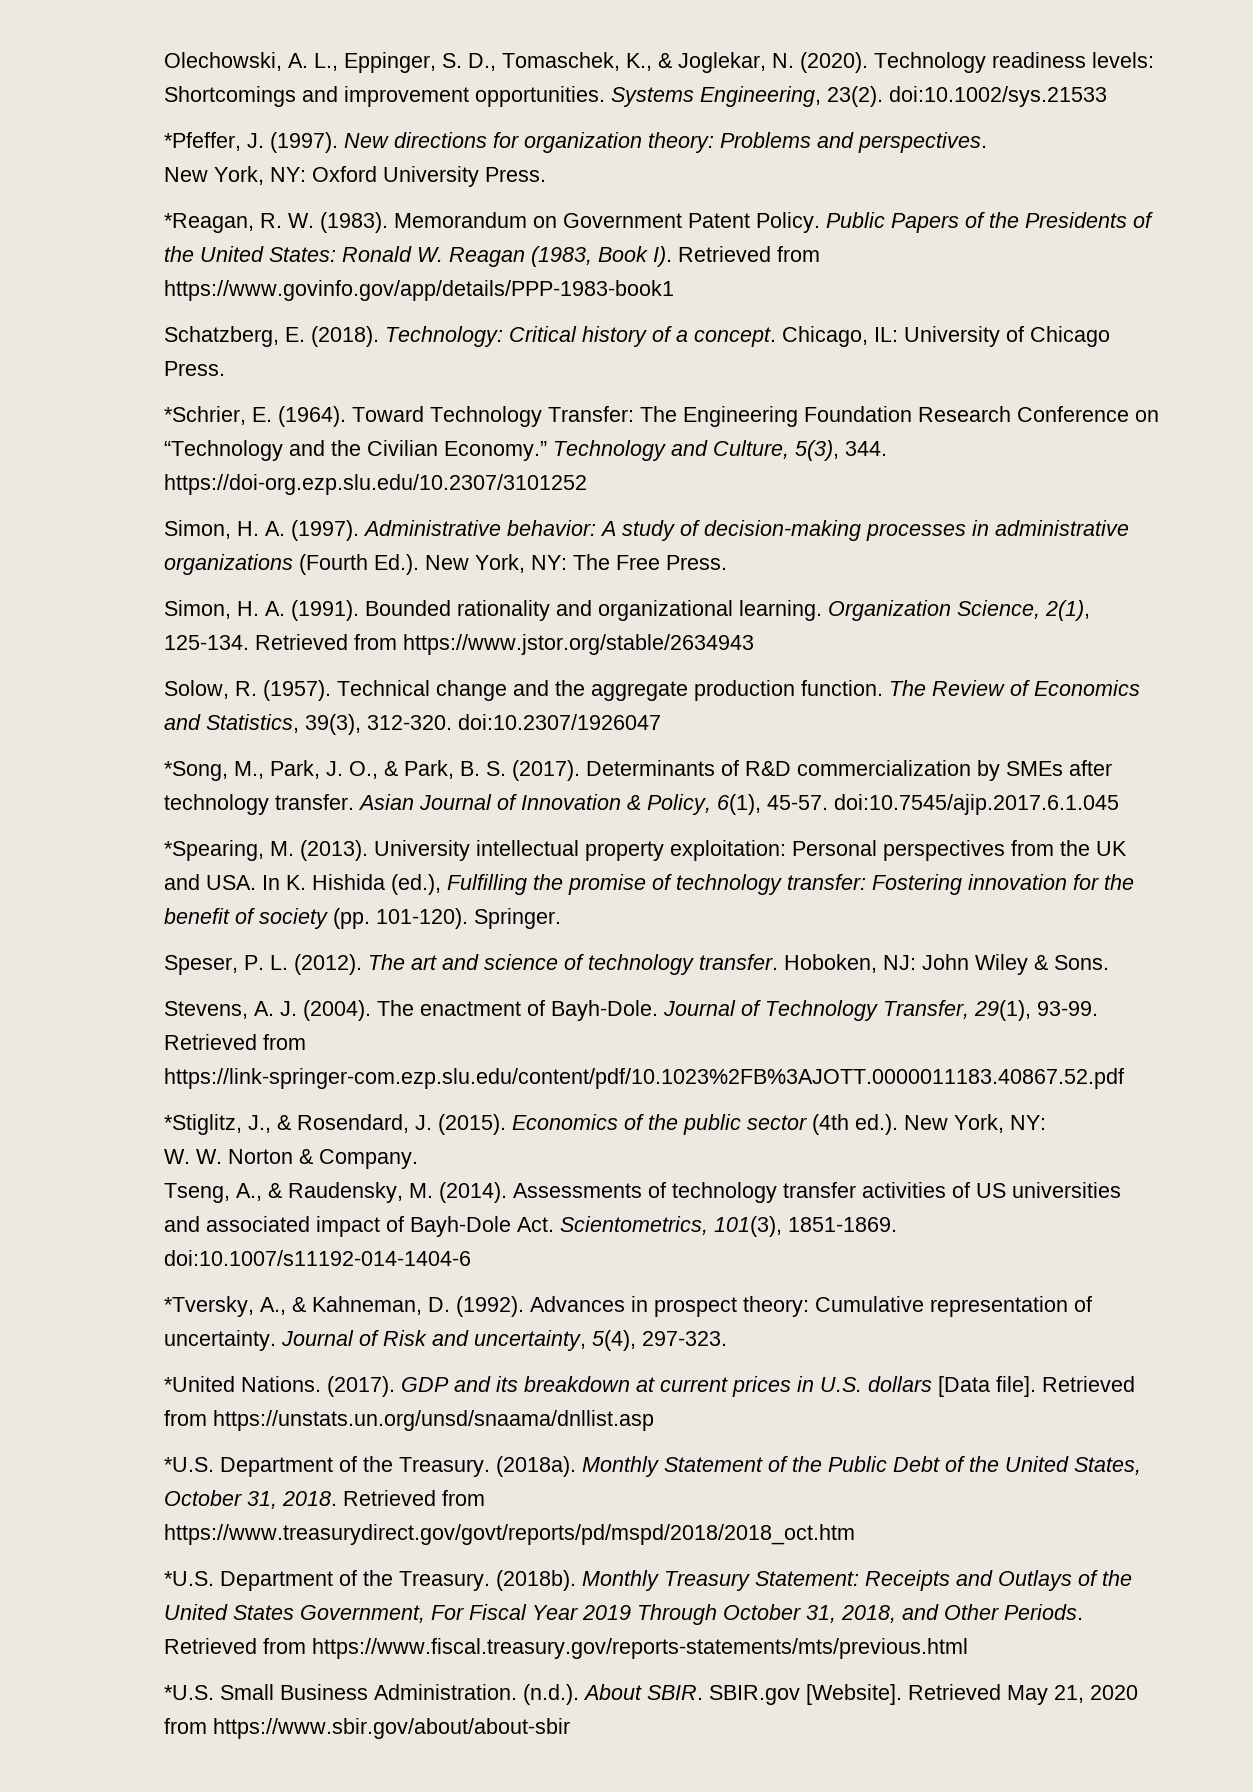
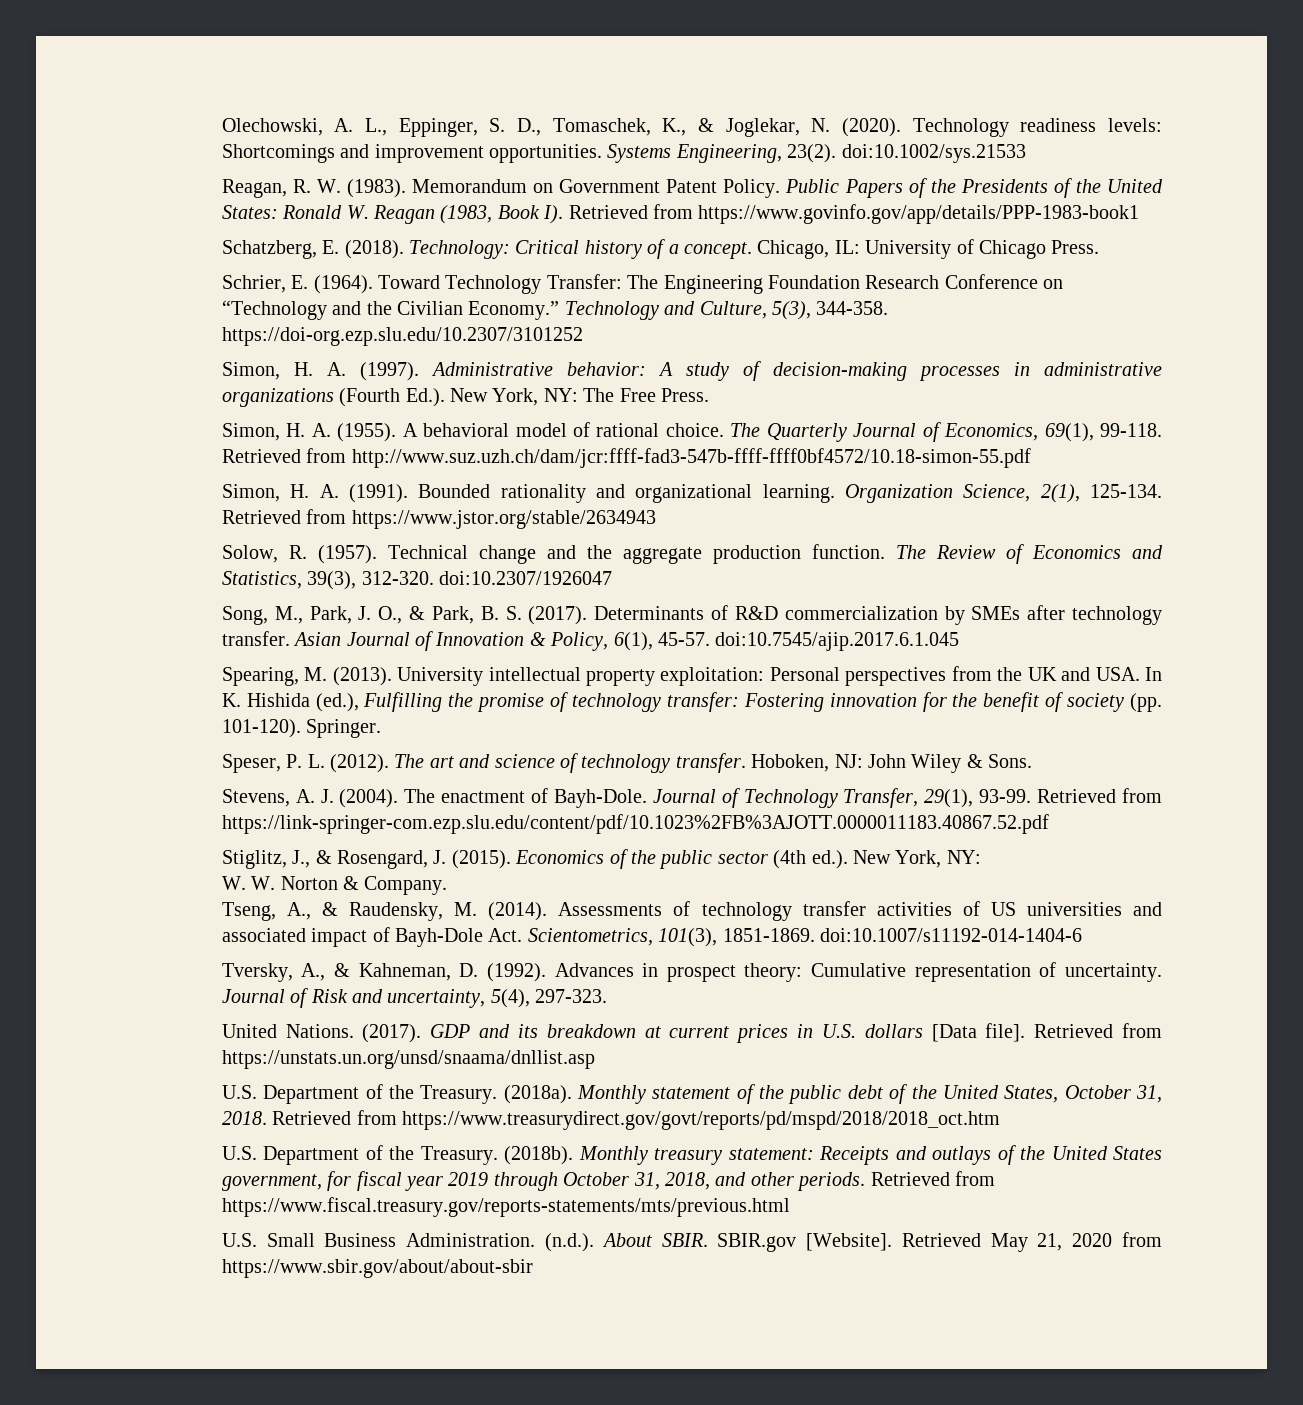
[164,132,988,153] [164,166,547,187] [164,213,255,233] *Pfeffer, J. (1997). New directions for organization theory: Problems and perspectives. // New York, NY: Oxford University Press. // *Reagan, -> [221,179,287,198] Reagan,
[164,406,247,425] *Schrier, -> [221,275,286,293] Schrier,
[845,441,888,456] 344. -> [816,301,889,315] 344-358.
(728, 562) none -> [221,422,1163,442] [221,448,1031,468] // Simon, H. A. (1955). A behavioral model of rational choice. The Quarterly Journal of Economics, 69(1), 99-118. Retrieved from http://www.suz.uzh.ch/dam/jcr:ffff-fad3-547b-ffff-ffff0bf4572/10.18-simon-55.pdf
[164,761,229,781] *Song, -> [221,606,268,625] Song,
[164,840,265,861] *Spearing, -> [221,667,299,686] Spearing,
[164,1114,243,1135] *Stiglitz, -> [221,850,287,869] Stiglitz,
[297,1114,410,1133] Rosendard, -> [337,850,429,869] Rosengard,
[164,1296,255,1317] *Tversky, -> [221,963,293,982] Tversky,
[164,1376,236,1392] *United -> [221,1024,277,1038] United
[164,1457,215,1472] *U.S. -> [221,1085,257,1099] U.S.
[664,1456,941,1472] Statement of the Public Debt -> [652,1084,883,1104] statement of the public debt
[164,1571,215,1586] *U.S. -> [221,1146,257,1160] U.S.
[664,1571,860,1591] Treasury Statement: -> [654,1148,814,1165] treasury statement:
[998,1570,1073,1591] Outlays -> [932,1146,992,1165] outlays
[300,1604,718,1625] Government, For Fiscal Year 2019 Through -> [221,1171,558,1191] government, for fiscal year 2019 through
[944,1604,1084,1620] Other Periods. -> [750,1172,866,1191] other periods.
[164,1685,215,1700] *U.S. -> [221,1233,257,1247] U.S.

